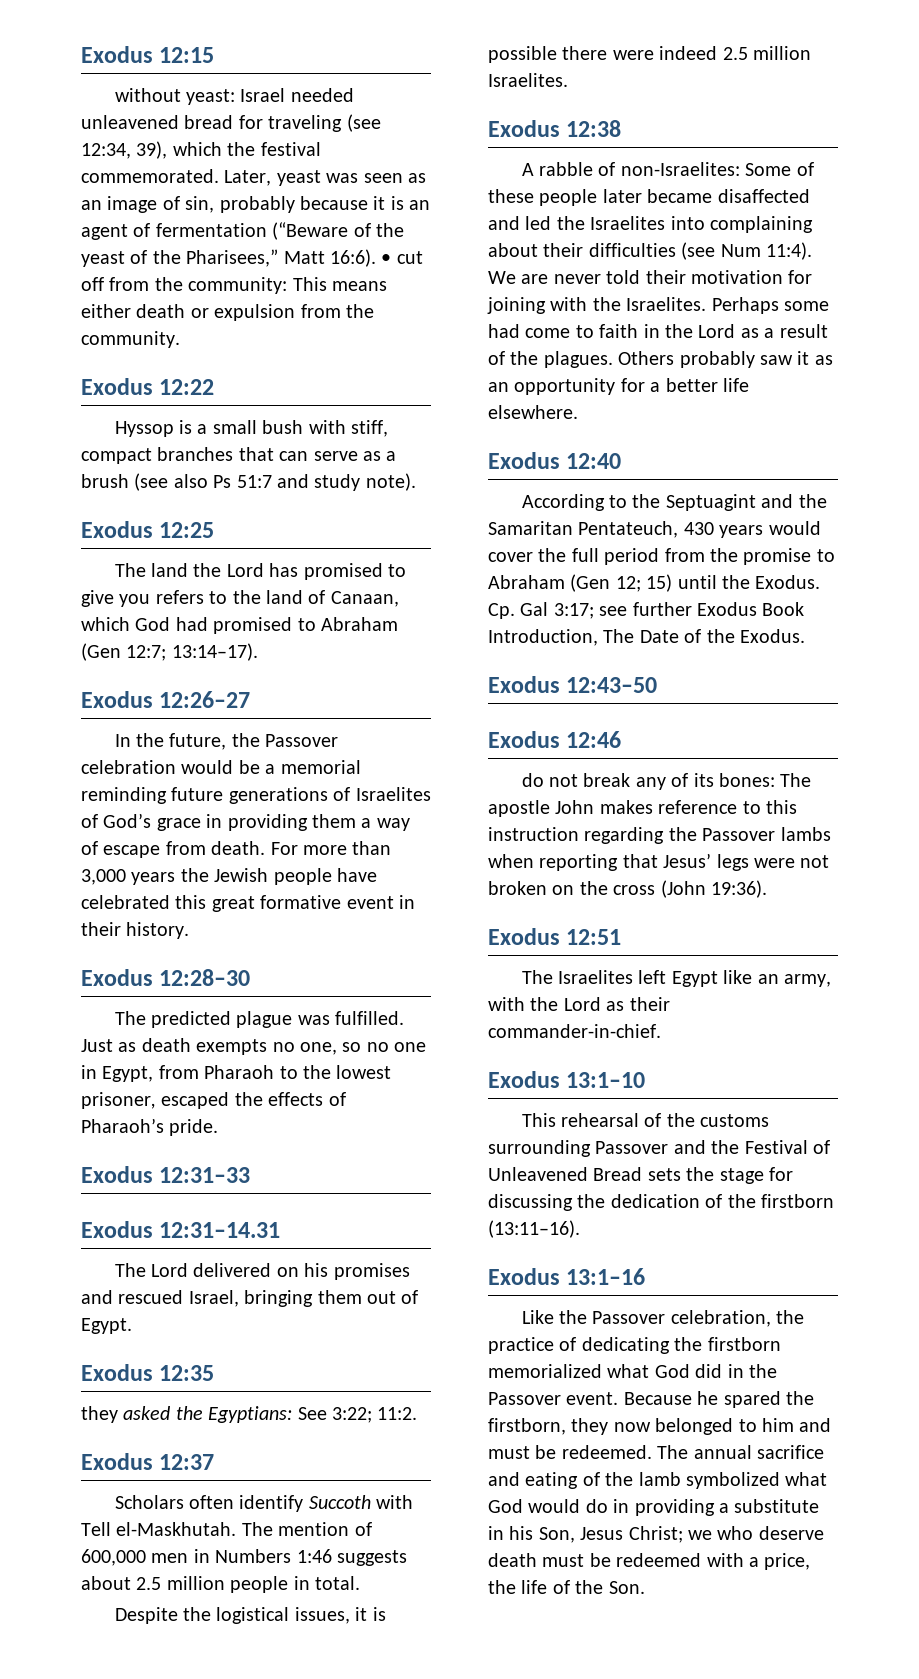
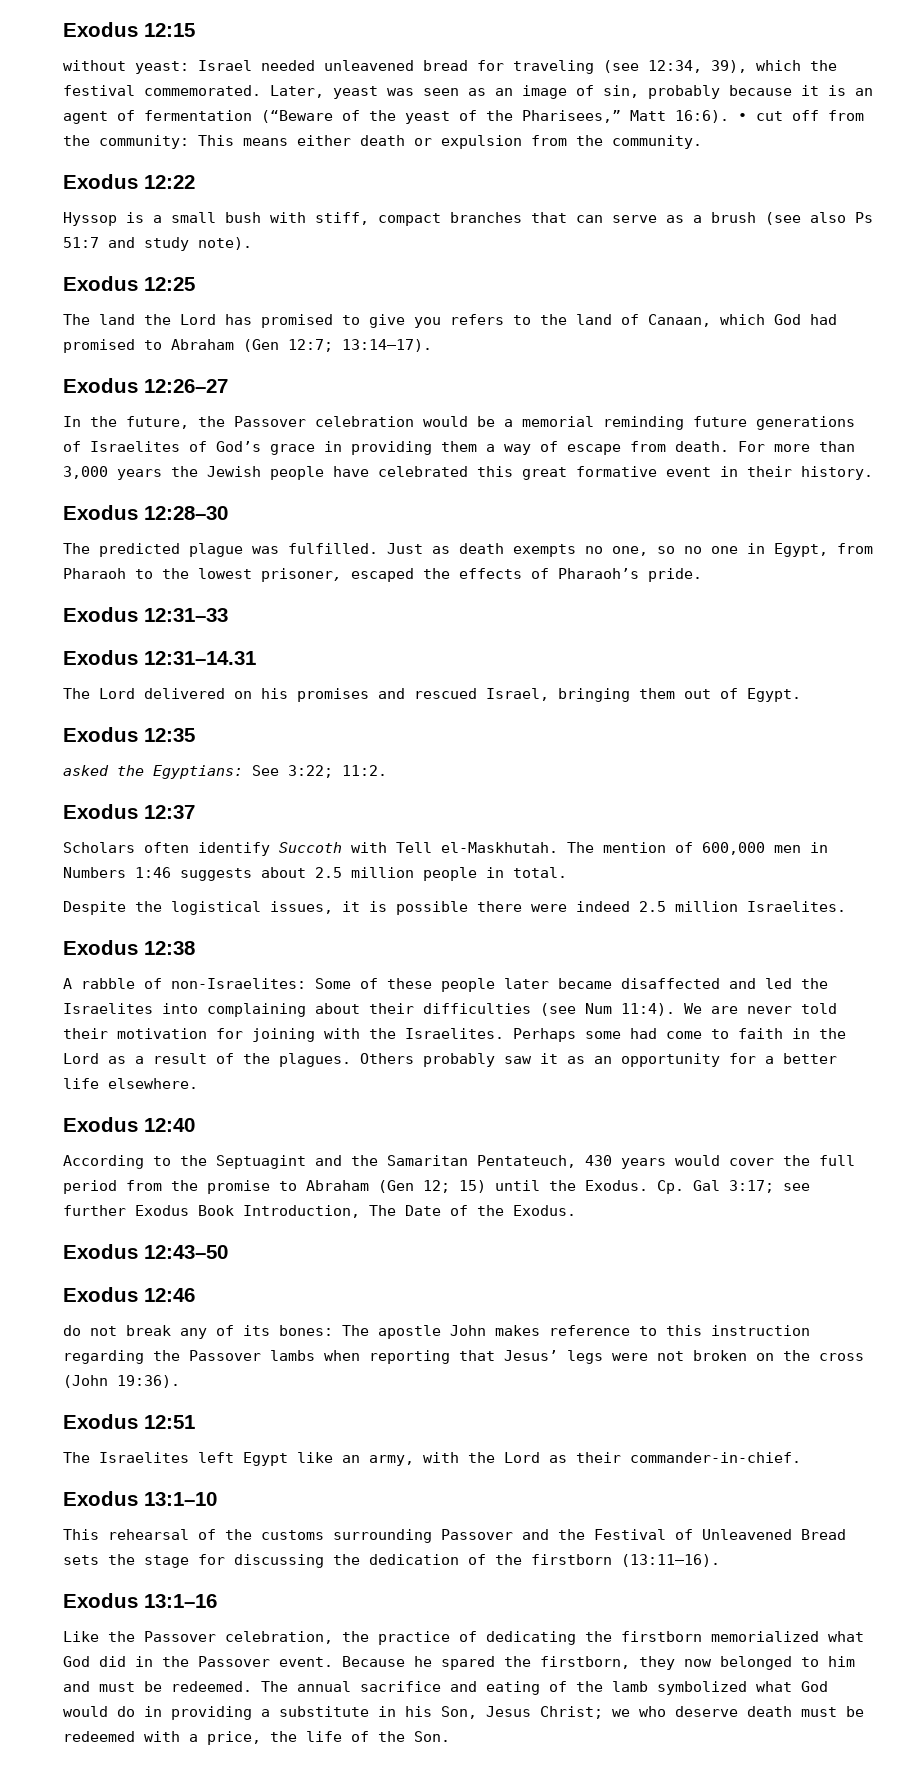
[81,1406,118,1423] they -> (195, 735) none

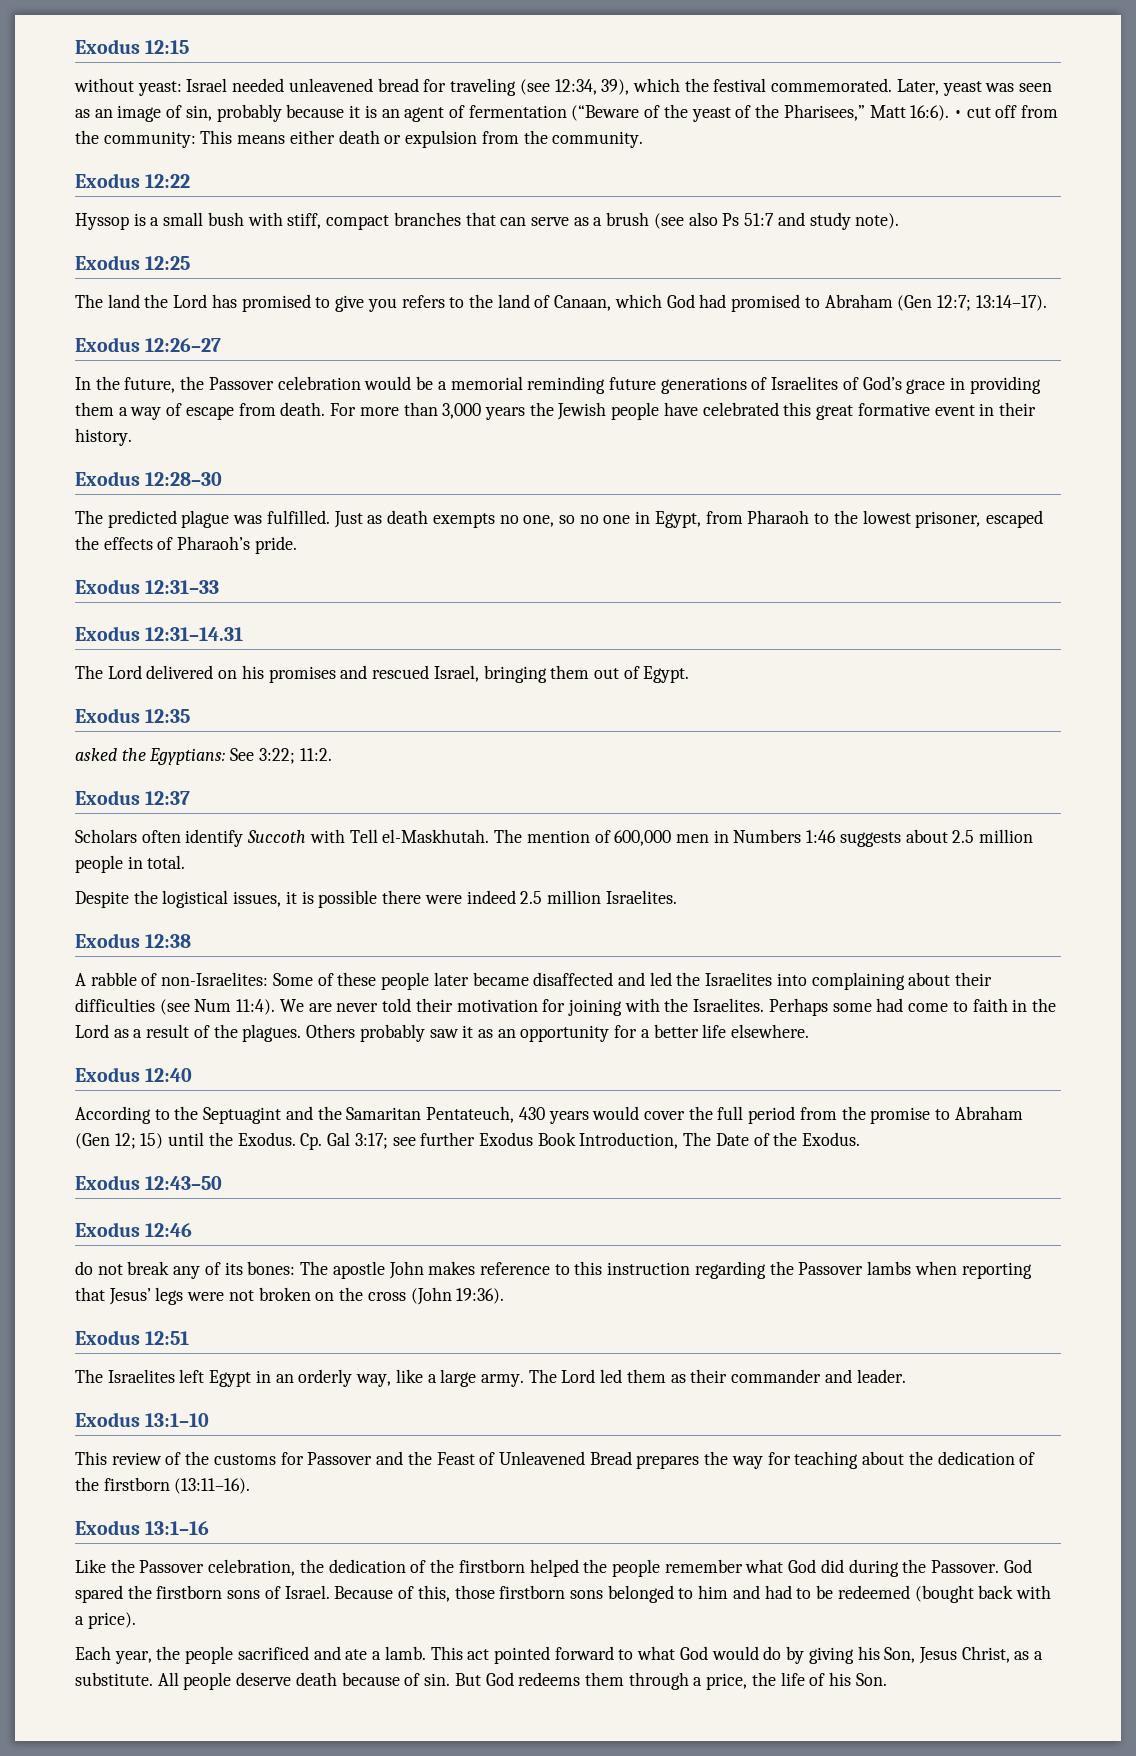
[297,1452,801,1466] like an army, with the Lord as their commander-in-chief. -> [255,1369,906,1387] in an orderly way, like a large army. The Lord led them as their commander and leader.
[108,1529,189,1540] rehearsal -> [111,1452,162,1465] review
[333,1529,432,1543] surrounding -> [280,1452,304,1465] for
[594,1529,666,1540] Festival -> [436,1452,475,1465] Feast
[63,1554,324,1568] sets the stage for discussing -> [636,1451,905,1469] prepares the way for teaching about
[378,1631,864,1645] [63,1656,855,1670] [63,1681,828,1695] [63,1706,864,1720] [63,1731,180,1742] practice of dedicating the firstborn memorialized what God did in the Passover event. Because he spared the firstborn, they now belonged to him and must be redeemed. The annual sacrifice and eating of the lamb symbolized what God would do in providing a substitute in his Son, Jesus Christ; we who deserve death must be redeemed with -> [328,1559,1032,1577] [75,1585,1051,1603] [75,1612,136,1629] [75,1646,1044,1664] [75,1672,689,1690] dedication of the firstborn helped the people remember what God did during the Passover. God spared the firstborn sons of Israel. Because of this, those firstborn sons belonged to him and had to be redeemed (bought back with a price). // Each year, the people sacrificed and ate a lamb. This act pointed forward to what God would do by giving his Son, Jesus Christ, as a substitute. All people deserve death because of sin. But God redeems them through
[378,1731,405,1742] the -> [829,1672,852,1686] his

